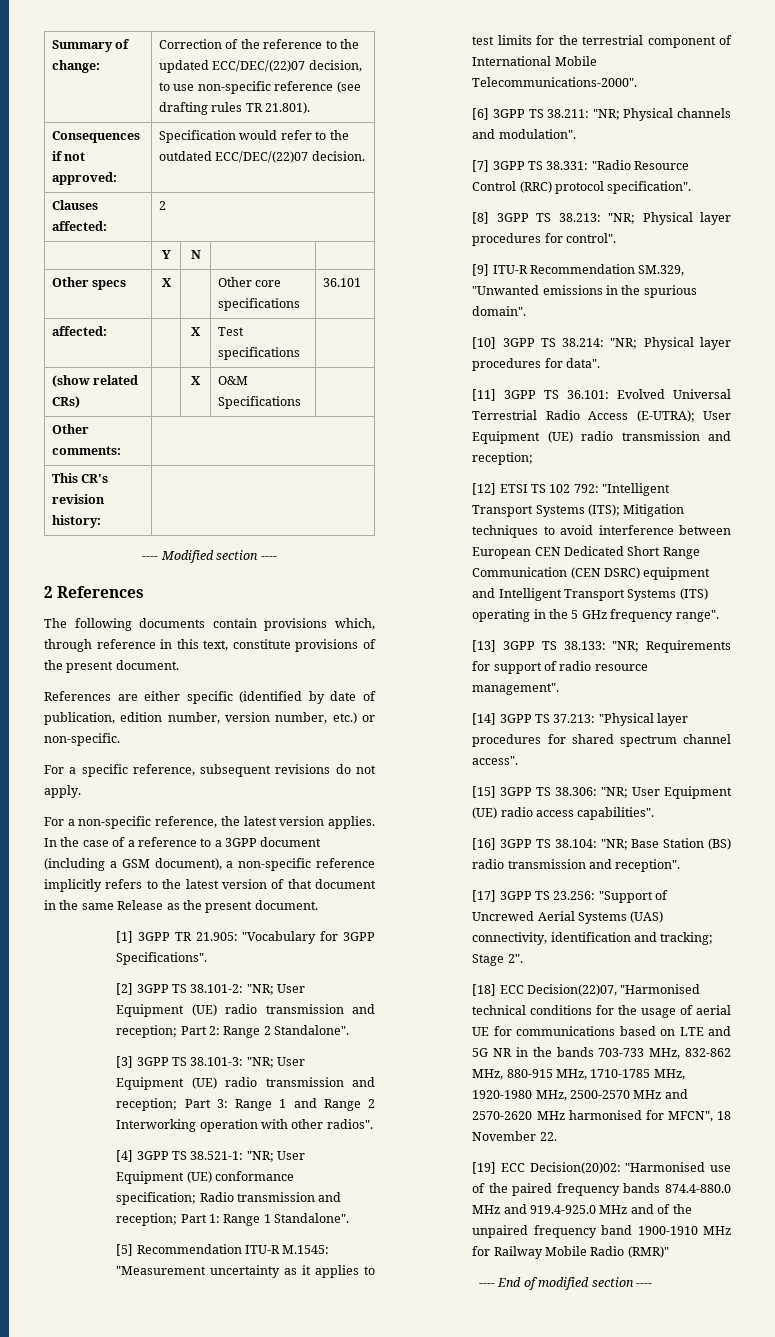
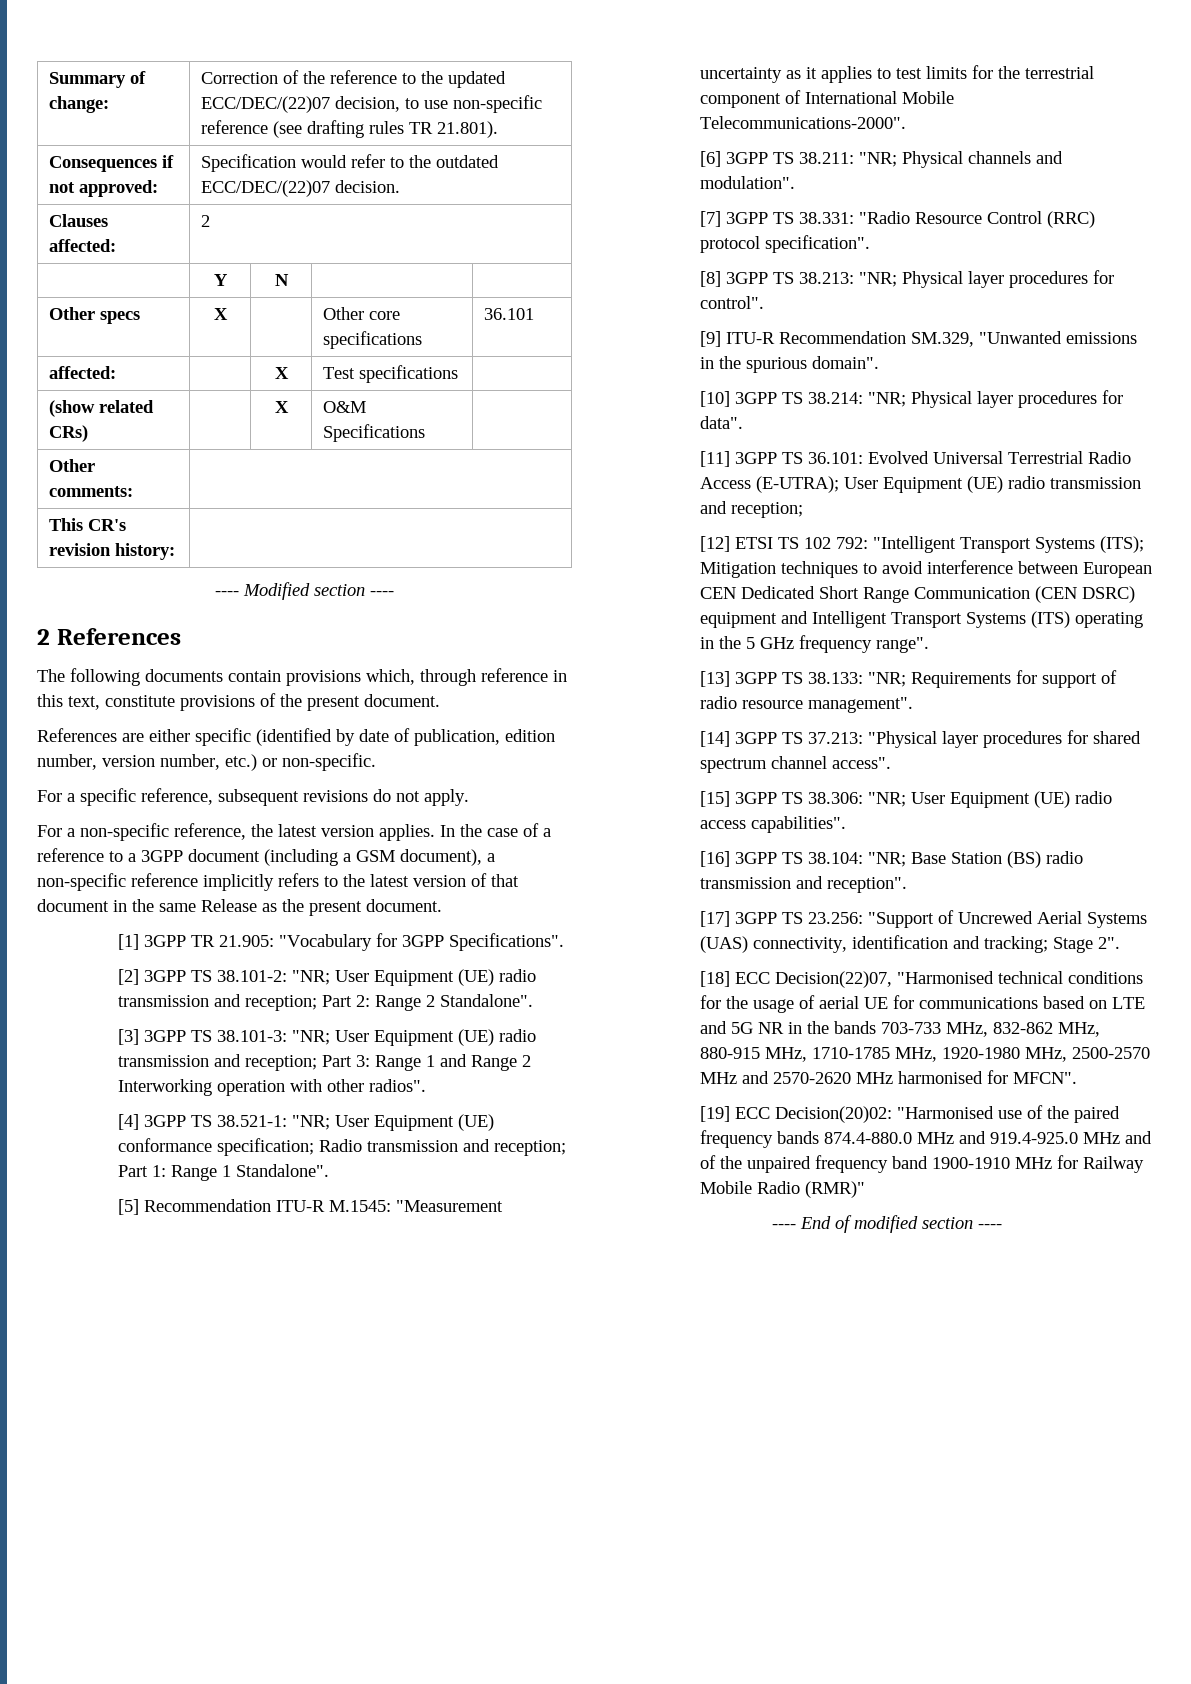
[667,1111,731,1122] [472,1131,557,1141] MFCN", 18 November 22. -> [1013,1072,1078,1084] MFCN".

